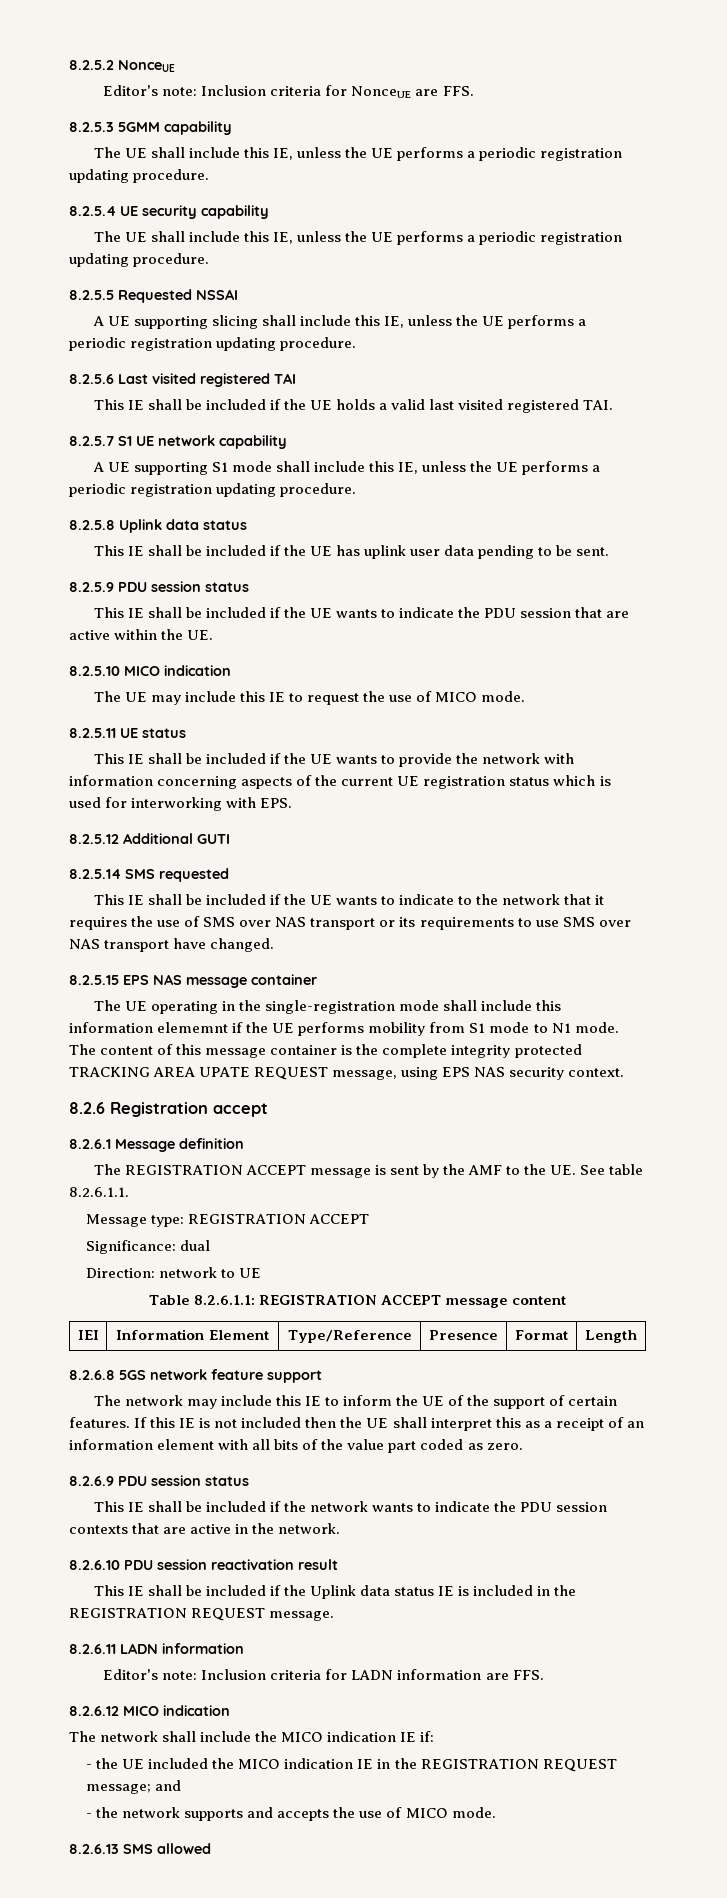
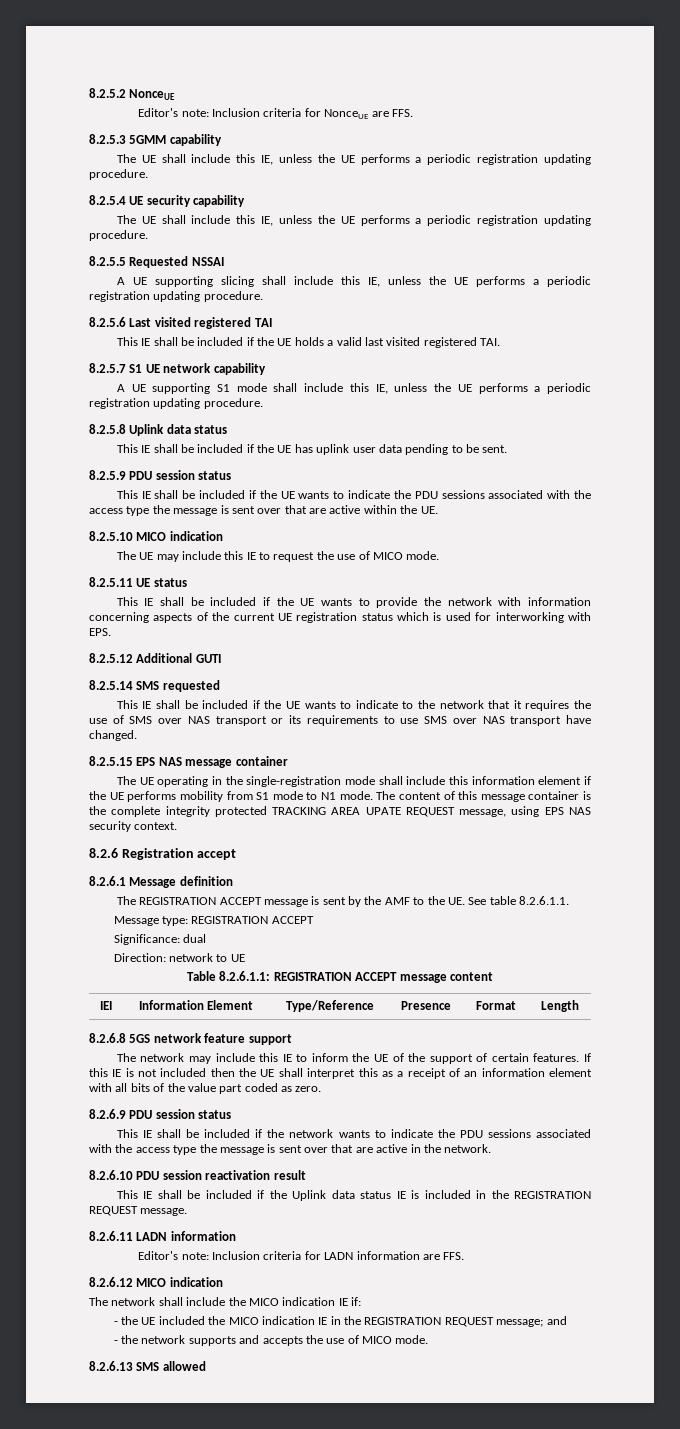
[520,608,572,618] session -> [441,490,591,499] [89,505,282,516] sessions associated with the access type the message is sent over
[157,1022,229,1033] elememnt -> [538,776,582,785] element
[556,1502,608,1512] [69,1525,128,1534] session contexts -> [487,1129,592,1138] [89,1144,328,1155] sessions associated with the access type the message is sent over

